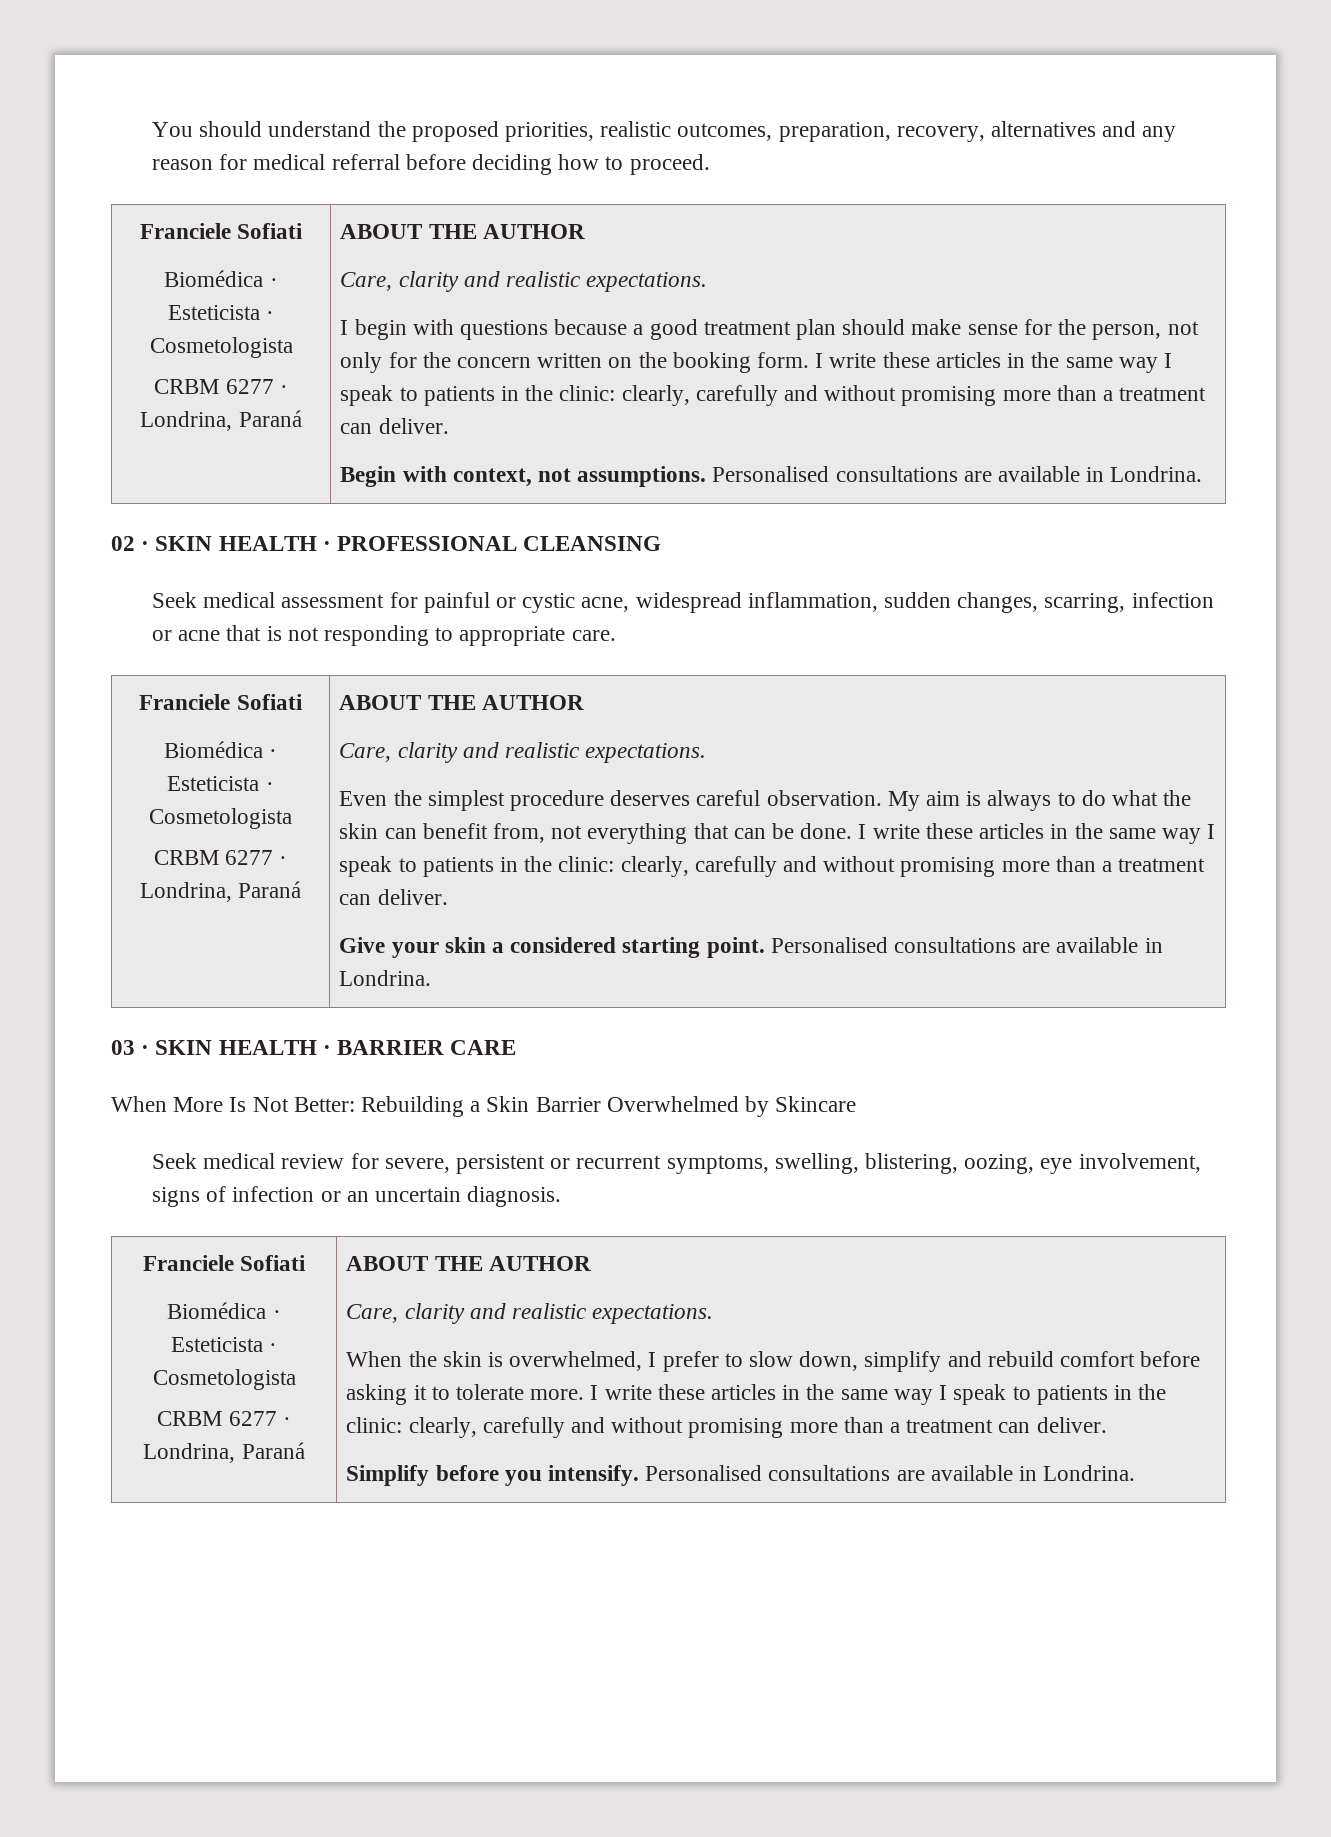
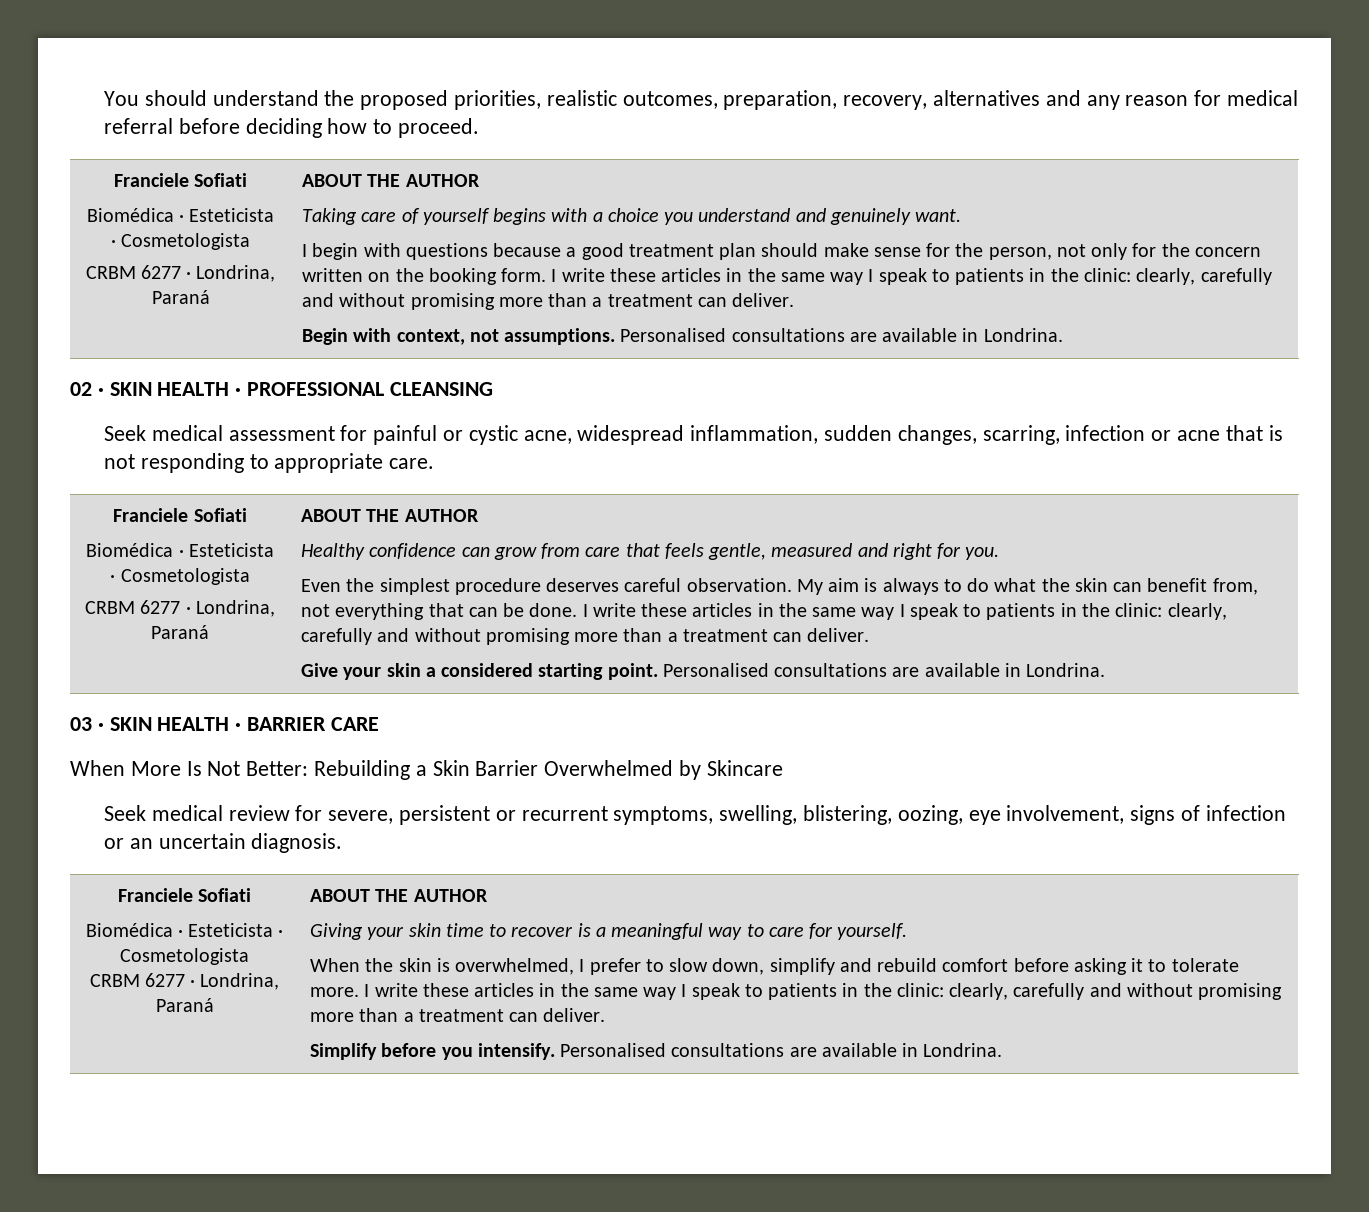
[340,271,708,292] Care, clarity and realistic expectations. -> [301,208,962,225] Taking care of yourself begins with a choice you understand and genuinely want.
[339,742,707,763] Care, clarity and realistic expectations. -> [300,543,1000,560] Healthy confidence can grow from care that feels gentle, measured and right for you.
[346,1303,714,1324] Care, clarity and realistic expectations. -> [309,923,908,940] Giving your skin time to recover is a meaningful way to care for yourself.

